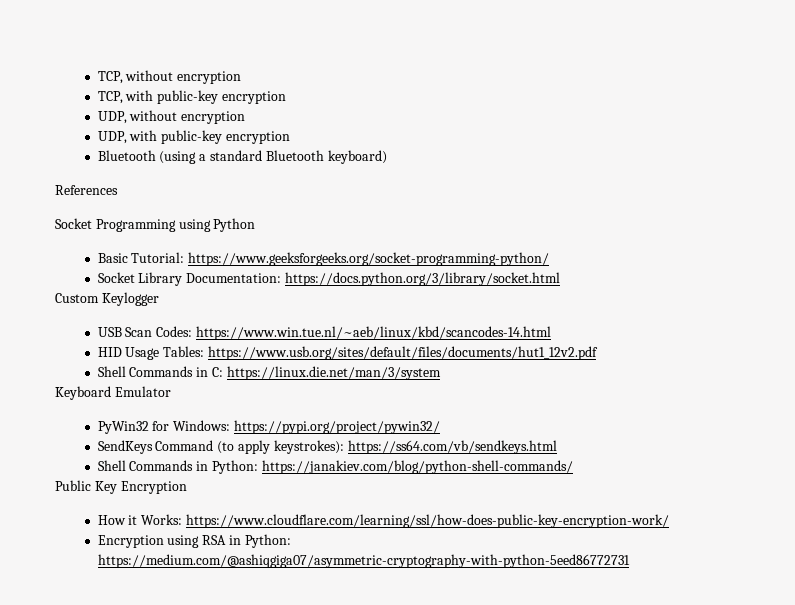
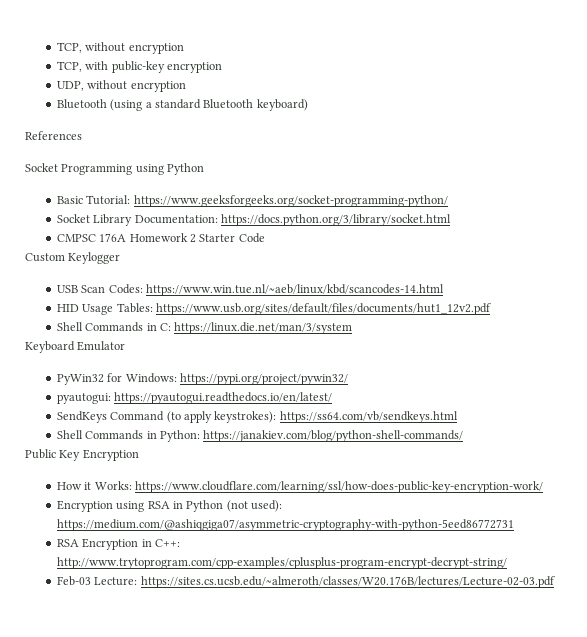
[97,130,290,144] // UDP, with public-key encryption -> (186, 86) none
(560, 279) none -> [56,233,265,243] // CMPSC 176A Homework 2 Starter Code
(440, 427) none -> [56,392,333,404] // pyautogui: https://pyautogui.readthedocs.io/en/latest/
[244,534,291,548] [97,554,630,568] Python: https://medium.com/@ashiqgiga07/asymmetric-cryptography-with-python-5eed86772731 -> [186,500,283,512] [56,519,514,531] [56,538,181,550] [56,557,507,569] [56,576,555,588] Python (not used): https://medium.com/@ashiqgiga07/asymmetric-cryptography-with-python-5eed86772731 // RSA Encryption in C++: http://www.trytoprogram.com/cpp-examples/cplusplus-program-encrypt-decrypt-string/ // Feb-03 Lecture: https://sites.cs.ucsb.edu/~almeroth/classes/W20.176B/lectures/Lecture-02-03.pdf

